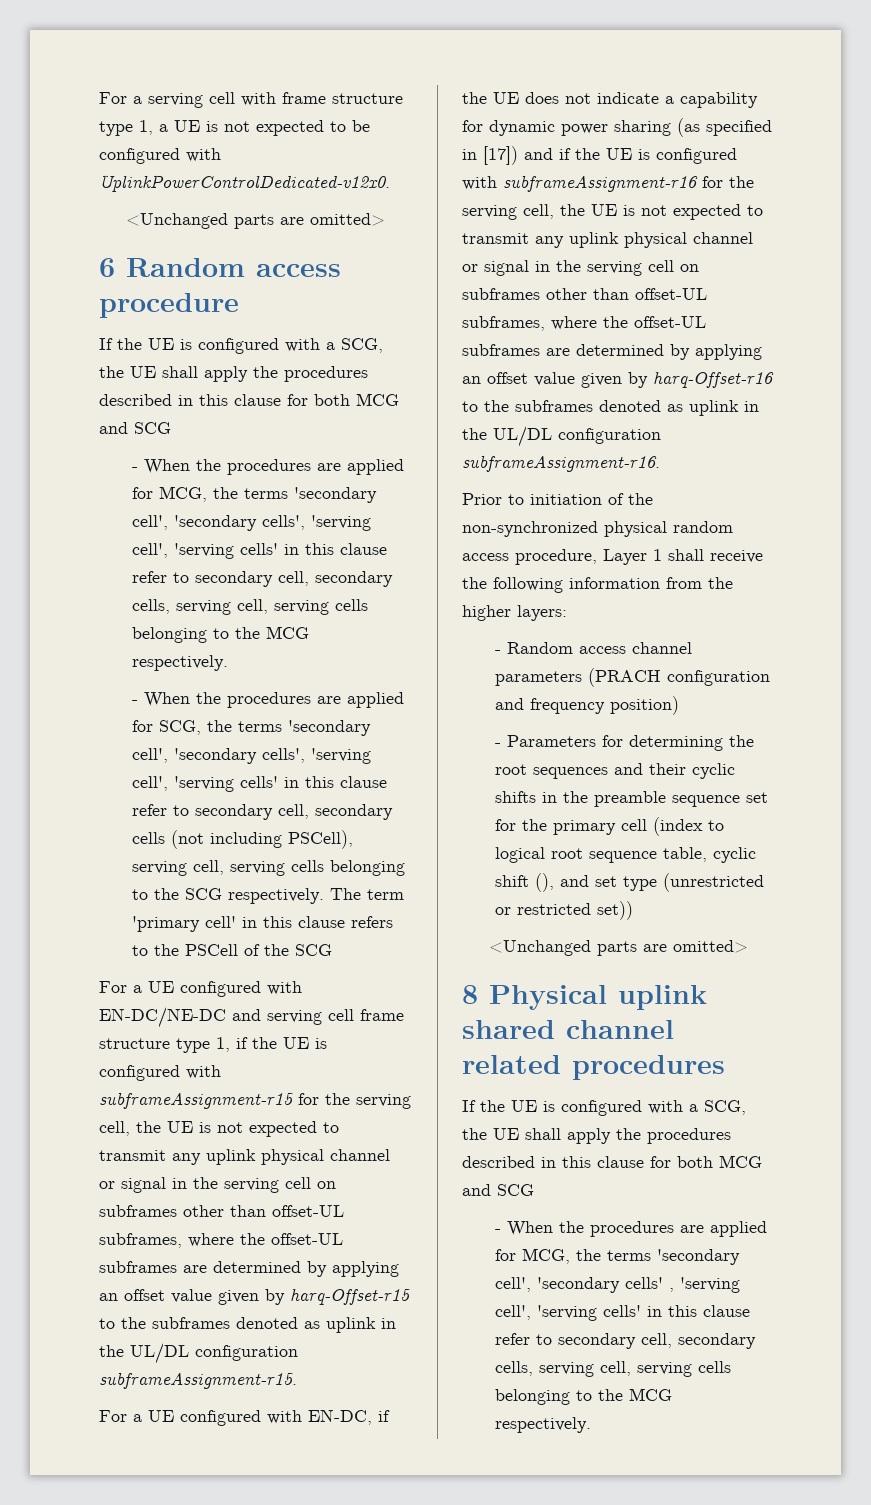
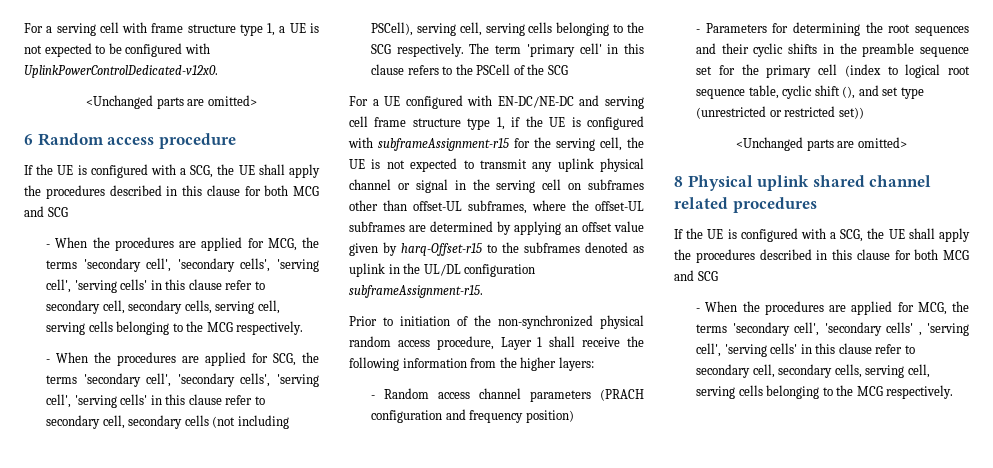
[99,1409,390,1426] [462,92,758,108] [462,118,772,137] [462,146,737,165] [462,175,754,192] [462,204,763,220] [462,232,753,248] [462,260,699,276] [462,288,707,300] [462,316,706,331] [462,344,762,360] [462,371,774,388] [462,400,759,416] [462,426,661,447] [462,455,660,472] // For a UE configured with EN-DC, if the UE does not indicate a capability for dynamic power sharing (as specified in [17]) and if the UE is configured with subframeAssignment-r16 for the serving cell, the UE is not expected to transmit any uplink physical channel or signal in the serving cell on subframes other than offset-UL subframes, where the offset-UL subframes are determined by applying an offset value given by harq-Offset-r16 to the subframes denoted as uplink in the UL/DL configuration subframeAssignment-r16. -> (483, 291) none

